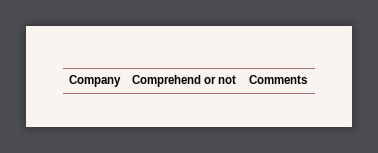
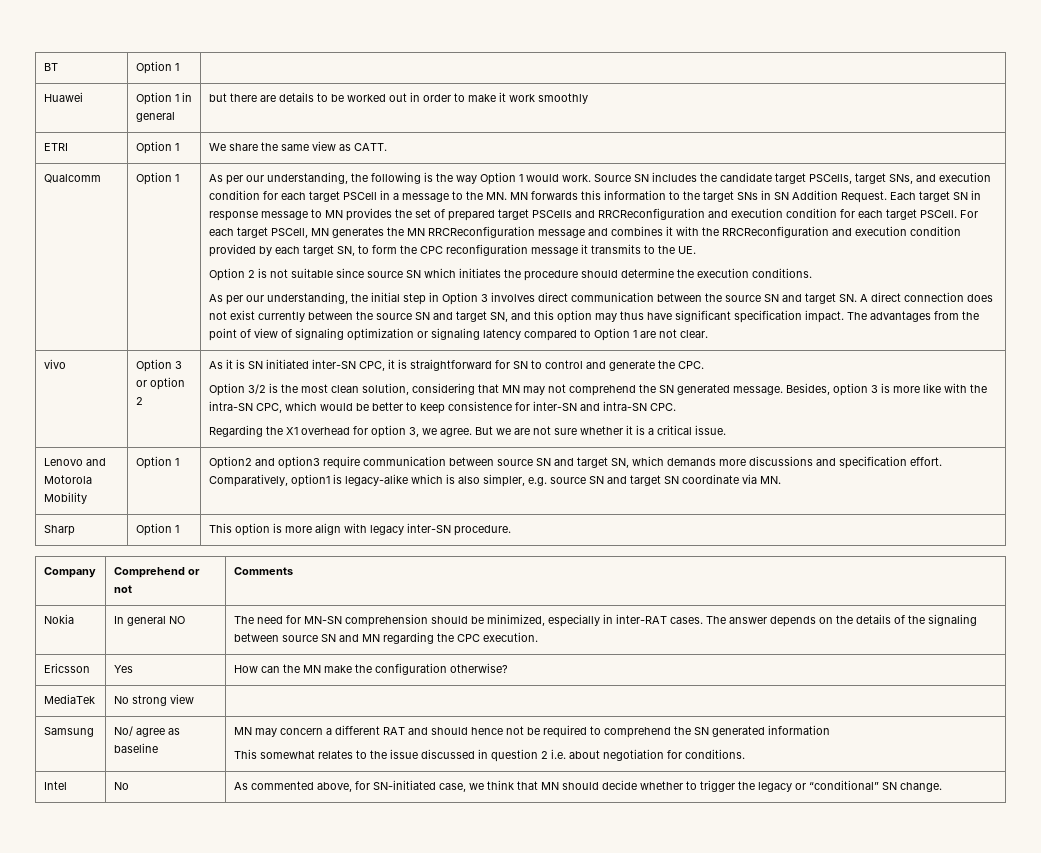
(68, 81) none -> [43,63,58,71] [135,61,179,74] [43,92,83,102] [135,92,192,105] [135,112,175,122] [208,92,588,104] [43,143,68,151] [135,141,179,154] [208,141,387,151] [43,174,101,183] [135,172,179,185] [208,172,991,185] [208,190,981,203] [208,208,978,221] [208,226,961,238] [208,244,696,257] [208,268,812,281] [208,292,993,305] [208,310,979,323] [208,328,708,341] [43,359,66,369] [135,359,182,372] [135,377,185,390] [135,397,143,405] [208,359,704,371] [208,383,987,396] [208,401,676,414] [208,425,726,438] [43,458,106,466] [43,475,92,484] [43,492,87,504] [135,456,179,469] [208,456,942,469] [208,474,781,487] [43,525,75,536] [135,523,179,536] [208,523,511,536] BT | Option 1 | // Huawei | Option 1 in general | but there are details to be worked out in order to make it work smoothly // ETRI | Option 1 | We share the same view as CATT. // Qualcomm | Option 1 | As per our understanding, the following is the way Option 1 would work. Source SN includes the candidate target PSCells, target SNs, and execution condition for each target PSCell in a message to the MN. MN forwards this information to the target SNs in SN Addition Request. Each target SN in response message to MN provides the set of prepared target PSCells and RRCReconfiguration and execution condition for each target PSCell. For each target PSCell, MN generates the MN RRCReconfiguration message and combines it with the RRCReconfiguration and execution condition provided by each target SN, to form the CPC reconfiguration message it transmits to the UE. // Option 2 is not suitable since source SN which initiates the procedure should determine the execution conditions. // As per our understanding, the initial step in Option 3 involves direct communication between the source SN and target SN. A direct connection does not exist currently between the source SN and target SN, and this option may thus have significant specification impact. The advantages from the point of view of signaling optimization or signaling latency compared to Option 1 are not clear. // vivo | Option 3 or option 2 | As it is SN initiated inter-SN CPC, it is straightforward for SN to control and generate the CPC. // Option 3/2 is the most clean solution, considering that MN may not comprehend the SN generated message. Besides, option 3 is more like with the intra-SN CPC, which would be better to keep consistence for inter-SN and intra-SN CPC. // Regarding the X1 overhead for option 3, we agree. But we are not sure whether it is a critical issue. // Lenovo and Motorola Mobility | Option 1 | Option2 and option3 require communication between source SN and target SN, which demands more discussions and specification effort. Comparatively, option1 is legacy-alike which is also simpler, e.g. source SN and target SN coordinate via MN. // Sharp | Option 1 | This option is more align with legacy inter-SN procedure. //
(307, 79) none -> [43,614,74,624] [113,616,185,626] [233,614,977,627] [233,632,538,644] [43,663,90,673] [113,665,133,673] [233,663,508,675] [43,694,95,704] [113,694,194,706] [43,727,94,737] [113,726,180,737] [113,743,158,753] [233,725,830,738] [233,749,745,762] [43,781,67,790] [113,782,129,790] [233,780,942,792] // Nokia | In general NO | The need for MN-SN comprehension should be minimized, especially in inter-RAT cases. The answer depends on the details of the signaling between source SN and MN regarding the CPC execution. // Ericsson | Yes | How can the MN make the configuration otherwise? // MediaTek | No strong view | // Samsung | No/ agree as baseline | MN may concern a different RAT and should hence not be required to comprehend the SN generated information // This somewhat relates to the issue discussed in question 2 i.e. about negotiation for conditions. // Intel | No | As commented above, for SN-initiated case, we think that MN should decide whether to trigger the legacy or “conditional” SN change.

